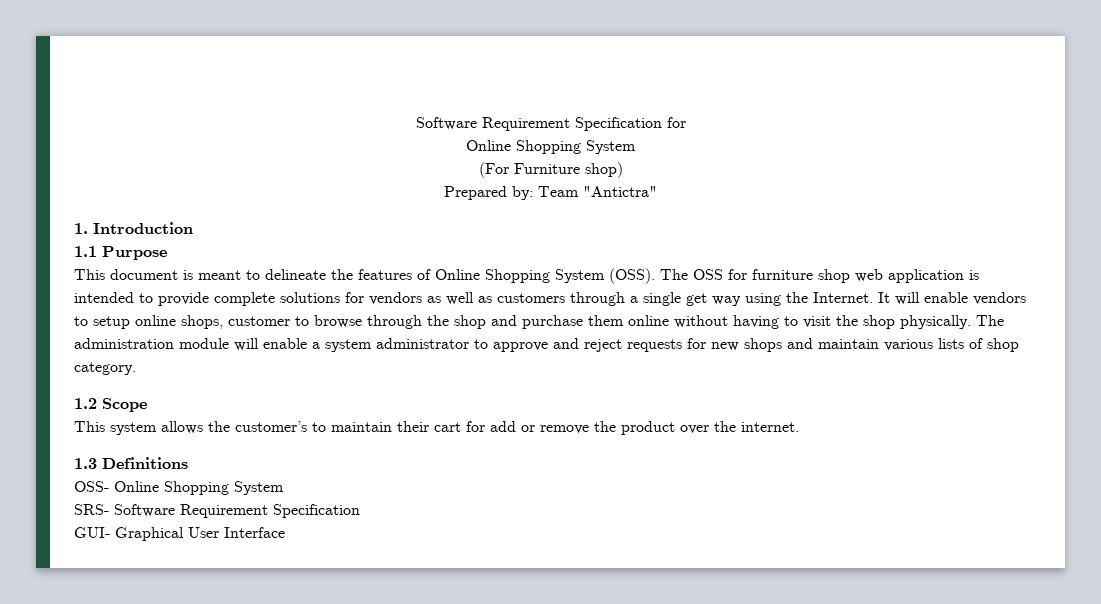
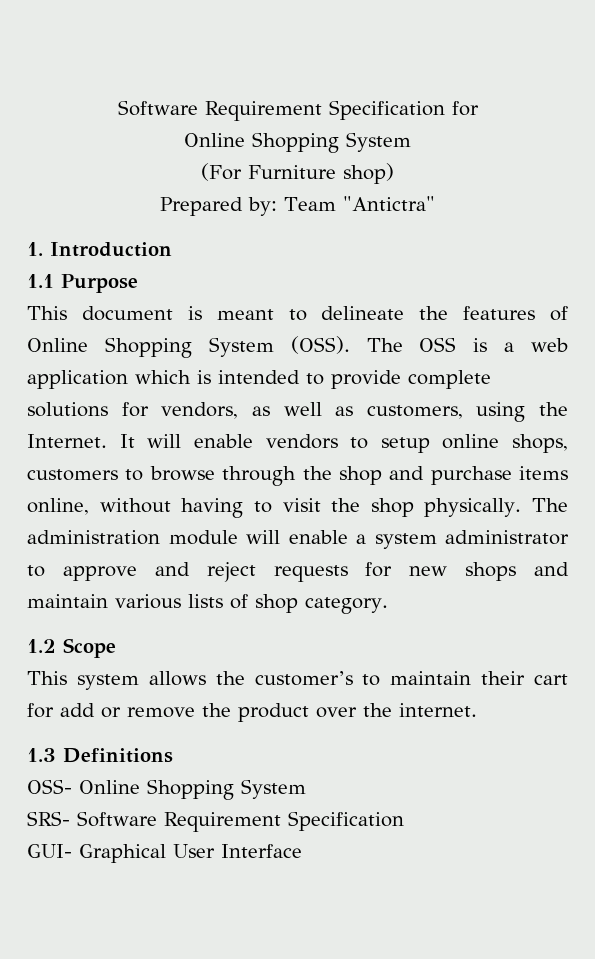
[728,269,850,283] for furniture shop -> [473,338,515,352] is a
(964, 276) none -> [135,370,191,384] which
[369,292,422,305] vendors -> [161,402,239,419] vendors,
[497,292,741,306] customers through a single get way -> [366,405,463,419] customers,
[228,316,290,326] customer -> [27,469,118,481] customers
[588,315,669,326] them online -> [519,466,568,480] [27,498,89,515] items online,

